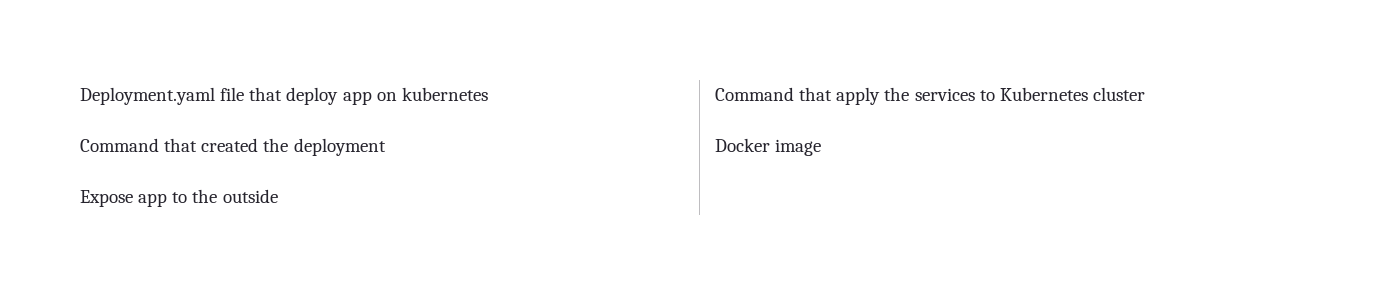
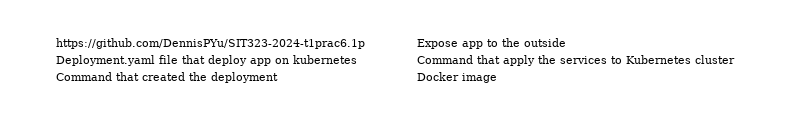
(80, 96) none -> [56,38,365,49] https://github.com/DennisPYu/SIT323-2024-t1prac6.1p //

